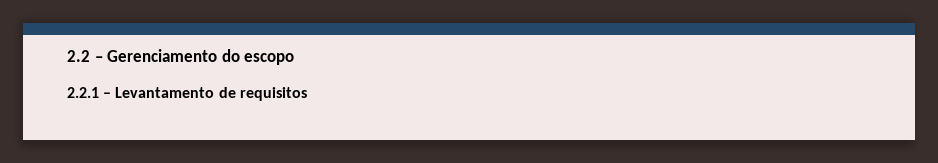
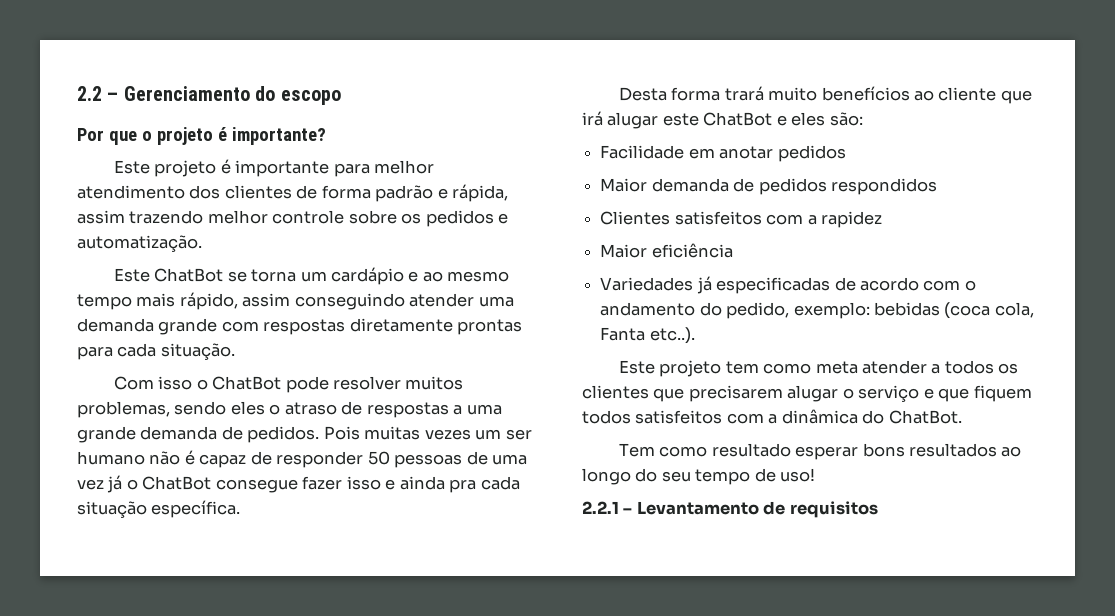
(295, 59) none -> [77,127,326,145] [113,159,435,177] [77,184,509,202] [77,210,509,227] [77,235,202,252] [113,267,510,285] [77,292,514,310] [77,318,523,335] [77,343,235,360] [113,376,464,393] [77,401,502,418] [77,426,532,443] [77,450,528,468] [77,475,520,493] [77,500,241,518] [618,86,1032,104] [582,111,863,129] [600,145,846,162] [600,178,937,195] [600,211,882,228] [600,243,733,258] [600,276,976,294] [600,302,1034,319] [600,327,695,344] [618,360,1019,377] [582,385,1032,402] [582,409,962,424] [618,443,1022,460] [582,468,816,485] // Por que o projeto é importante? // Este projeto é importante para melhor atendimento dos clientes de forma padrão e rápida, assim trazendo melhor controle sobre os pedidos e automatização. // Este ChatBot se torna um cardápio e ao mesmo tempo mais rápido, assim conseguindo atender uma demanda grande com respostas diretamente prontas para cada situação. // Com isso o ChatBot pode resolver muitos problemas, sendo eles o atraso de respostas a uma grande demanda de pedidos. Pois muitas vezes um ser humano não é capaz de responder 50 pessoas de uma vez já o ChatBot consegue fazer isso e ainda pra cada situação específica. // Desta forma trará muito benefícios ao cliente que irá alugar este ChatBot e eles são: // Facilidade em anotar pedidos // Maior demanda de pedidos respondidos // Clientes satisfeitos com a rapidez // Maior eficiência // Variedades já especificadas de acordo com o andamento do pedido, exemplo: bebidas (coca cola, Fanta etc..). // Este projeto tem como meta atender a todos os clientes que precisarem alugar o serviço e que fiquem todos satisfeitos com a dinâmica do ChatBot. // Tem como resultado esperar bons resultados ao longo do seu tempo de uso!

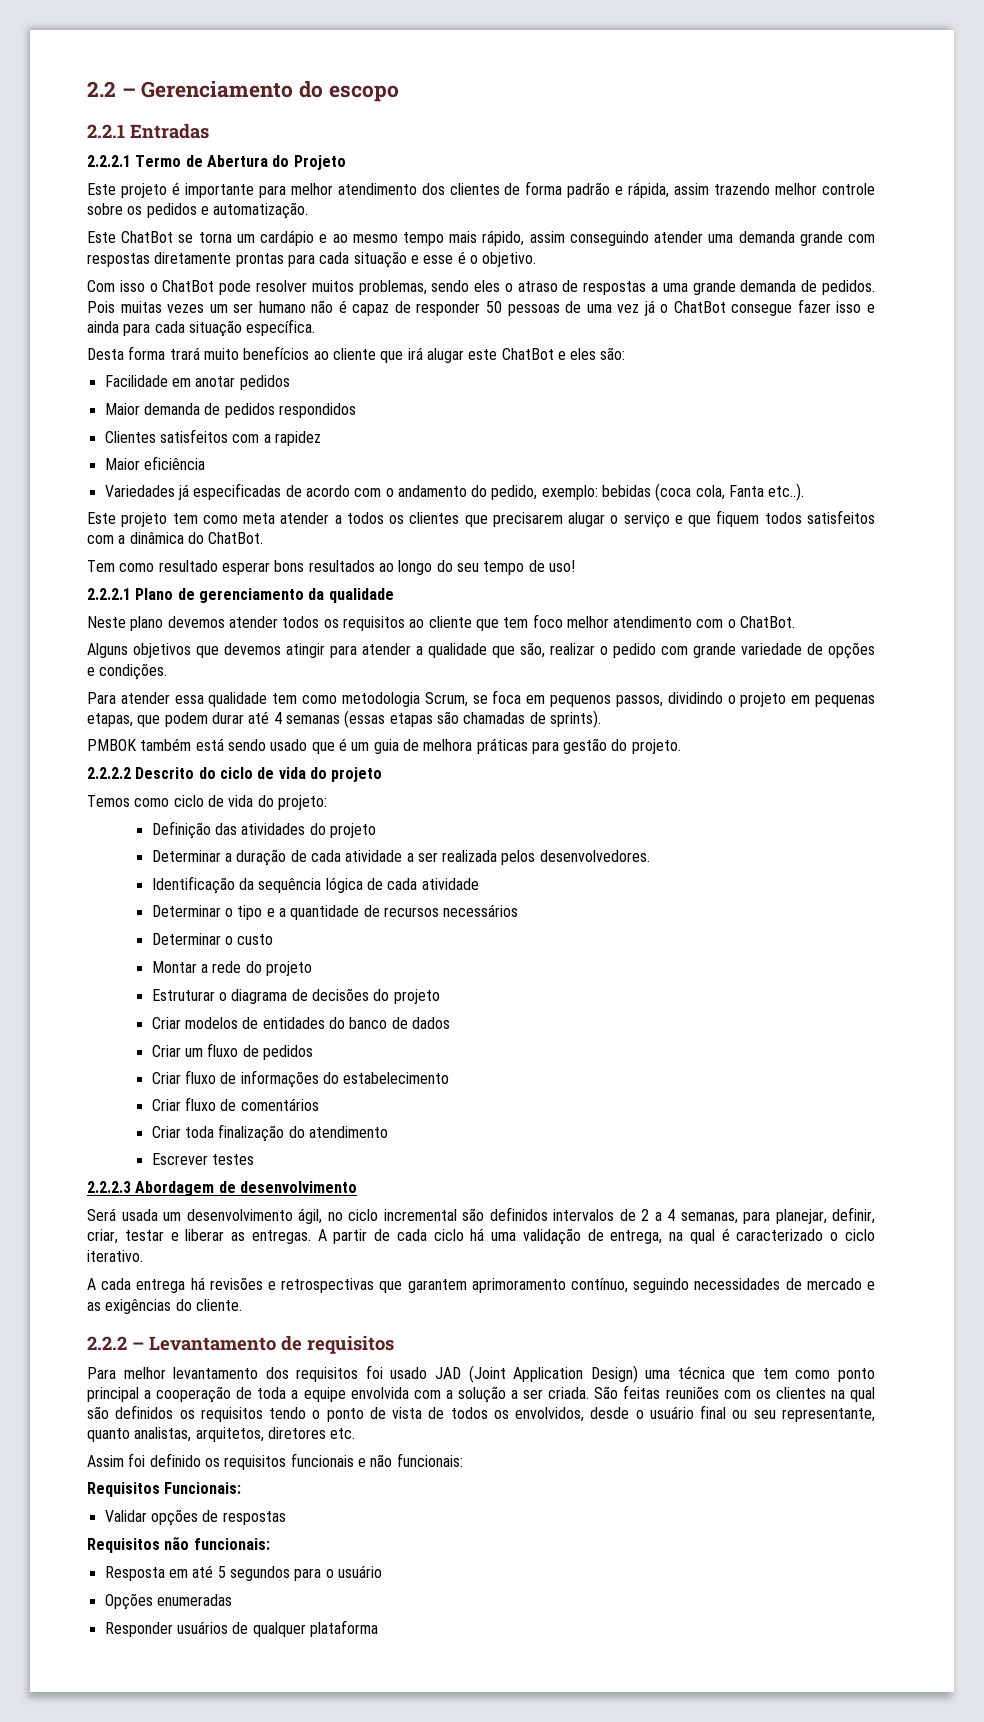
[77,127,326,145] Por que o projeto é importante? -> [87,123,209,139] [87,155,346,170] 2.2.1 Entradas // 2.2.2.1 Termo de Abertura do Projeto
[160,343,235,360] situação. -> [353,251,537,268] situação e esse é o objetivo.
[449,479,477,493] pra -> [123,323,151,336] para
[582,501,878,518] 2.2.1 – Levantamento de requisitos -> [87,588,394,603] [87,614,796,631] [87,642,875,659] [87,663,168,680] [87,690,876,707] [87,710,601,728] [87,738,681,754] [87,767,383,782] [87,795,327,810] [151,821,376,839] [151,849,650,866] [151,876,479,894] [151,904,519,920] [151,933,274,945] [151,961,312,976] [151,988,440,1004] [151,1017,450,1029] [151,1043,313,1060] [151,1070,450,1088] [151,1097,319,1111] [151,1124,388,1142] [151,1153,254,1165] [87,1181,357,1196] [87,1207,875,1224] [87,1228,876,1245] [87,1250,143,1262] [87,1277,876,1293] [87,1299,242,1314] [87,1335,394,1354] [87,1365,875,1383] [87,1385,875,1403] [87,1405,876,1422] [87,1427,356,1442] [87,1453,463,1470] [87,1482,242,1497] [104,1509,286,1526] [87,1537,270,1553] [104,1565,382,1581] [104,1593,232,1610] [104,1620,378,1637] 2.2.2.1 Plano de gerenciamento da qualidade // Neste plano devemos atender todos os requisitos ao cliente que tem foco melhor atendimento com o ChatBot. // Alguns objetivos que devemos atingir para atender a qualidade que são, realizar o pedido com grande variedade de opções e condições. // Para atender essa qualidade tem como metodologia Scrum, se foca em pequenos passos, dividindo o projeto em pequenas etapas, que podem durar até 4 semanas (essas etapas são chamadas de sprints). // PMBOK também está sendo usado que é um guia de melhora práticas para gestão do projeto. // 2.2.2.2 Descrito do ciclo de vida do projeto // Temos como ciclo de vida do projeto: // Definição das atividades do projeto // Determinar a duração de cada atividade a ser realizada pelos desenvolvedores. // Identificação da sequência lógica de cada atividade // Determinar o tipo e a quantidade de recursos necessários // Determinar o custo // Montar a rede do projeto // Estruturar o diagrama de decisões do projeto // Criar modelos de entidades do banco de dados // Criar um fluxo de pedidos // Criar fluxo de informações do estabelecimento // Criar fluxo de comentários // Criar toda finalização do atendimento // Escrever testes // 2.2.2.3 Abordagem de desenvolvimento // Será usada um desenvolvimento ágil, no ciclo incremental são definidos intervalos de 2 a 4 semanas, para planejar, definir, criar, testar e liberar as entregas. A partir de cada ciclo há uma validação de entrega, na qual é caracterizado o ciclo iterativo. // A cada entrega há revisões e retrospectivas que garantem aprimoramento contínuo, seguindo necessidades de mercado e as exigências do cliente. // 2.2.2 – Levantamento de requisitos // Para melhor levantamento dos requisitos foi usado JAD (Joint Application Design) uma técnica que tem como ponto principal a cooperação de toda a equipe envolvida com a solução a ser criada. São feitas reuniões com os clientes na qual são definidos os requisitos tendo o ponto de vista de todos os envolvidos, desde o usuário final ou seu representante, quanto analistas, arquitetos, diretores etc. // Assim foi definido os requisitos funcionais e não funcionais: // Requisitos Funcionais: // Validar opções de respostas // Requisitos não funcionais: // Resposta em até 5 segundos para o usuário // Opções enumeradas // Responder usuários de qualquer plataforma

